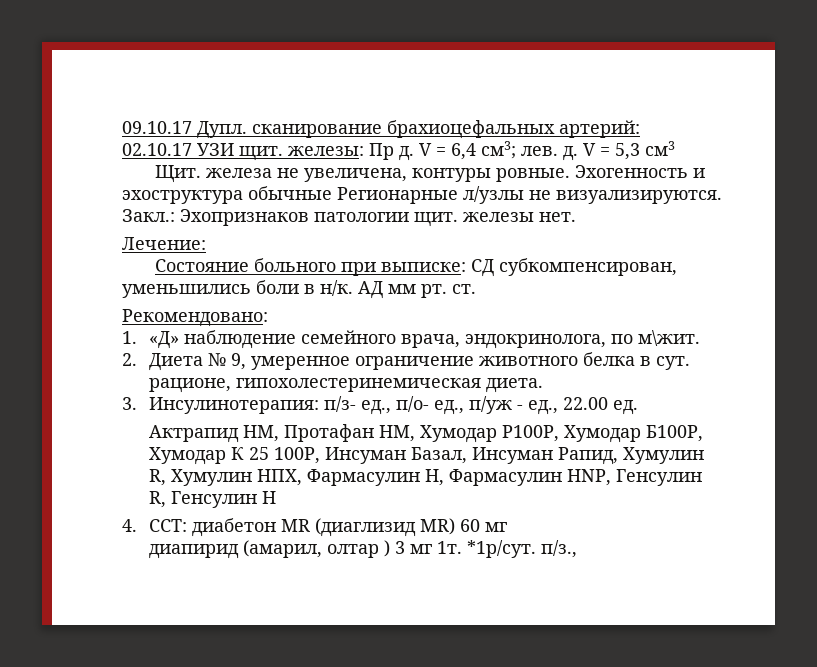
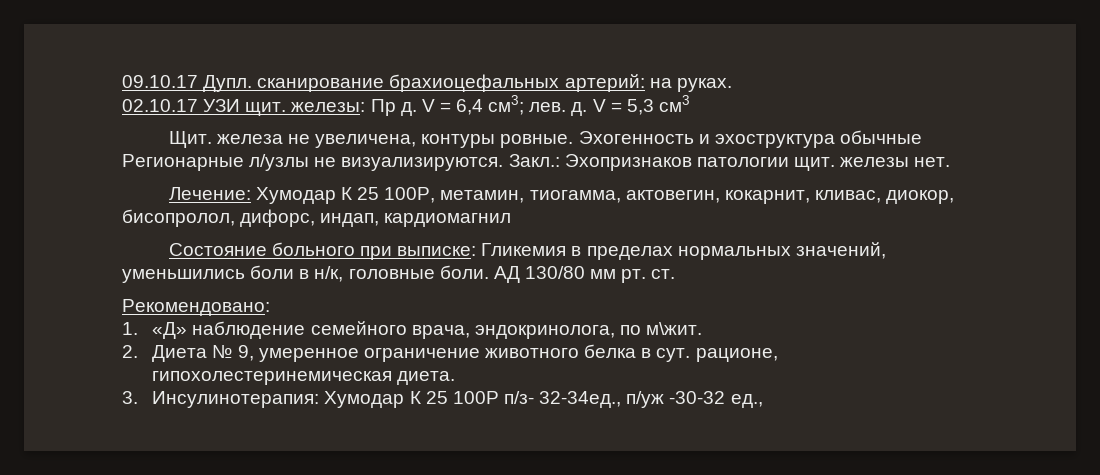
(640, 129) none -> [649,78,732,92] на руках.
[154,258,677,277] [122,280,383,299] // Состояние больного при выписке: СД субкомпенсирован, уменьшились боли в н/к. АД -> [255,187,955,204] [122,209,512,227] [168,242,886,260] [122,265,585,283] Хумодар К 25 100Р, метамин, тиогамма, актовегин, кокарнит, кливас, диокор, бисопролол, дифорс, индап, кардиомагнил // Состояние больного при выписке: Гликемия в пределах нормальных значений, уменьшились боли в н/к, головные боли. АД 130/80
[323,396,638,415] [148,424,703,443] [148,447,704,465] [148,469,702,486] [148,491,276,508] [122,518,507,537] [148,540,577,559] п/з- ед., п/о- ед., п/уж - ед., 22.00 ед. // Актрапид НМ, Протафан НМ, Хумодар Р100Р, Хумодар Б100Р, Хумодар К 25 100Р, Инсуман Базал, Инсуман Рапид, Хумулин R, Хумулин НПХ, Фармасулин Н, Фармасулин НNР, Генсулин R, Генсулин Н // 4. ССТ: диабетон МR (диаглизид МR) 60 мг // диапирид (амарил, олтар ) 3 мг 1т. *1р/сут. п/з., -> [324,391,763,408] Хумодар К 25 100Р п/з- 32-34ед., п/уж -30-32 ед.,

